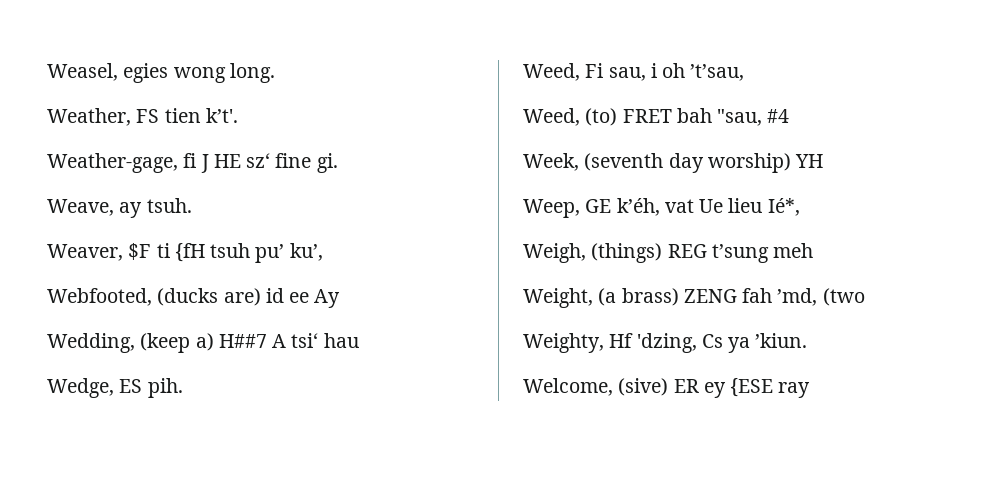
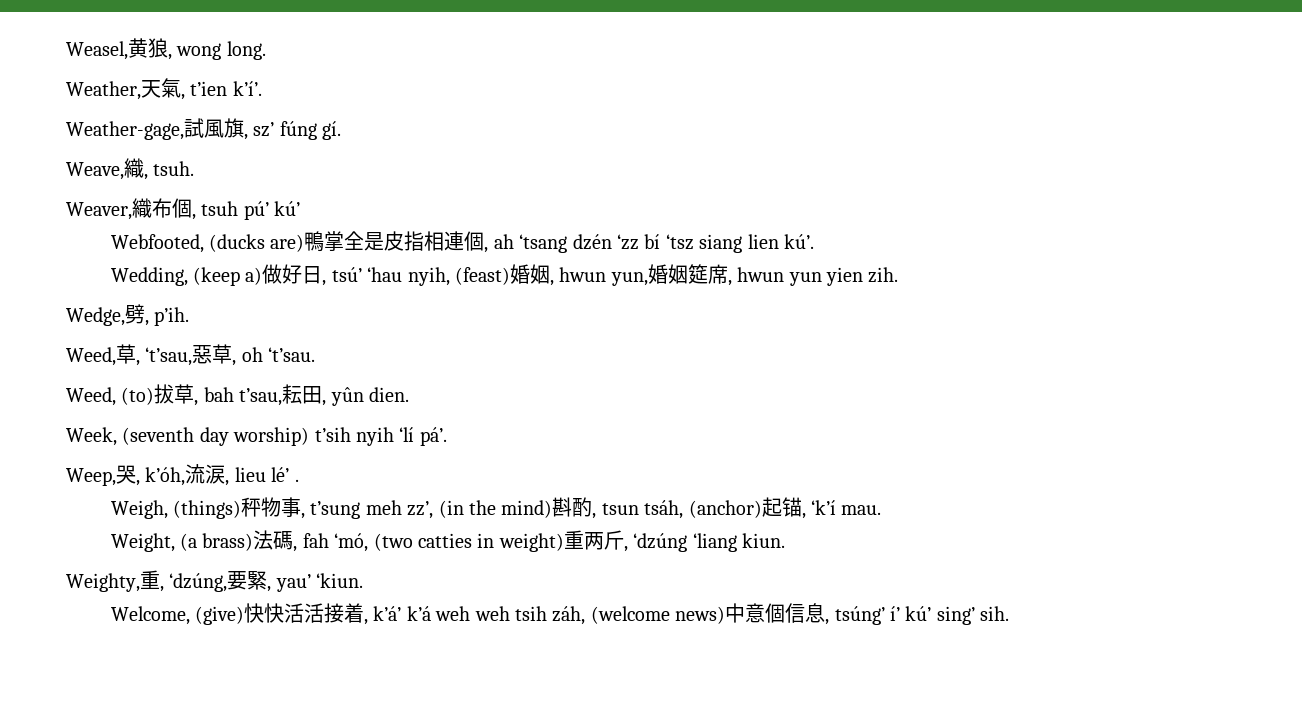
[123,63,169,83] egies -> [128,38,172,60] 黄狼,
[136,108,238,123] [47,153,338,173] FS tien k’t'. // Weather-gage, fi J HE sz‘ fine gi. -> [141,78,262,100] [66,118,342,140] 天氣, t’ien k’í’. // Weather-gage,試風旗, sz’ fúng gí.
[119,202,143,218] ay -> [124,158,148,180] 織,
[128,243,323,263] [47,288,341,308] [47,333,359,353] $F ti {fH tsuh pu’ ku’, // Webfooted, (ducks are) id ee Ay // Wedding, (keep a) H##7 A tsi‘ hau -> [132,198,301,220] [110,231,814,253] [110,264,899,286] 織布個, tsuh pú’ kú’ // Webfooted, (ducks are)鴨掌全是皮指相連個, ah ‘tsang dzén ‘zz bí ‘tsz siang lien kú’. // Wedding, (keep a)做好日, tsú’ ‘hau nyih, (feast)婚姻, hwun yun,婚姻筵席, hwun yun yien zih.
[119,378,183,398] [523,63,745,81] [523,108,790,126] [523,153,824,173] [523,198,800,218] ES pih. // Weed, Fi sau, i oh ’t’sau, // Weed, (to) FRET bah "sau, #4 // Week, (seventh day worship) YH // Weep, GE k’éh, vat Ue lieu Ié*, -> [125,304,190,326] [66,344,316,366] [66,384,409,406] [66,427,447,446] [66,464,299,486] 劈, p’ih. // Weed,草, ‘t’sau,惡草, oh ‘t’sau. // Weed, (to)拔草, bah t’sau,耘田, yûn dien. // Week, (seventh day worship) t’sih nyih ‘lí pá’. // Weep,哭, k’óh,流涙, lieu lé’ .
[667,244,707,258] REG -> [240,497,305,519] 秤物事,
[523,288,865,308] [523,333,808,353] [523,378,811,398] // Weight, (a brass) ZENG fah ’md, (two // Weighty, Hf 'dzing, Cs ya ’kiun. // Welcome, (sive) ER ey {ESE ray -> [407,497,882,519] [110,530,785,552] [66,570,364,592] [110,603,1010,625] zz’, (in the mind)斟酌, tsun tsáh, (anchor)起锚, ‘k’í mau. // Weight, (a brass)法碼, fah ‘mó, (two catties in weight)重两斤, ‘dzúng ‘liang kiun. // Weighty,重, ‘dzúng,要緊, yau’ ‘kiun. // Welcome, (give)快快活活接着, k’á’ k’á weh weh tsih záh, (welcome news)中意個信息, tsúng’ í’ kú’ sing’ sih.

